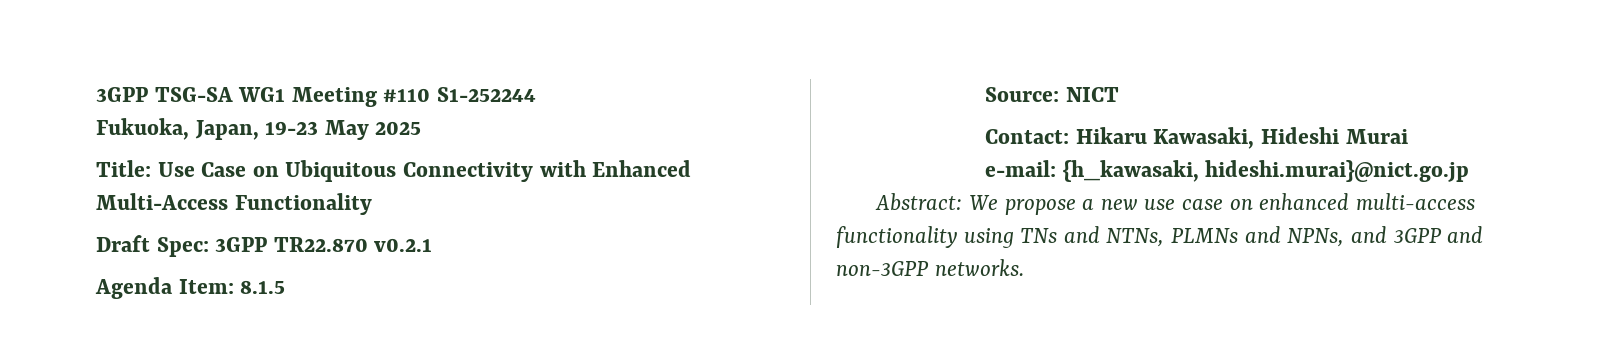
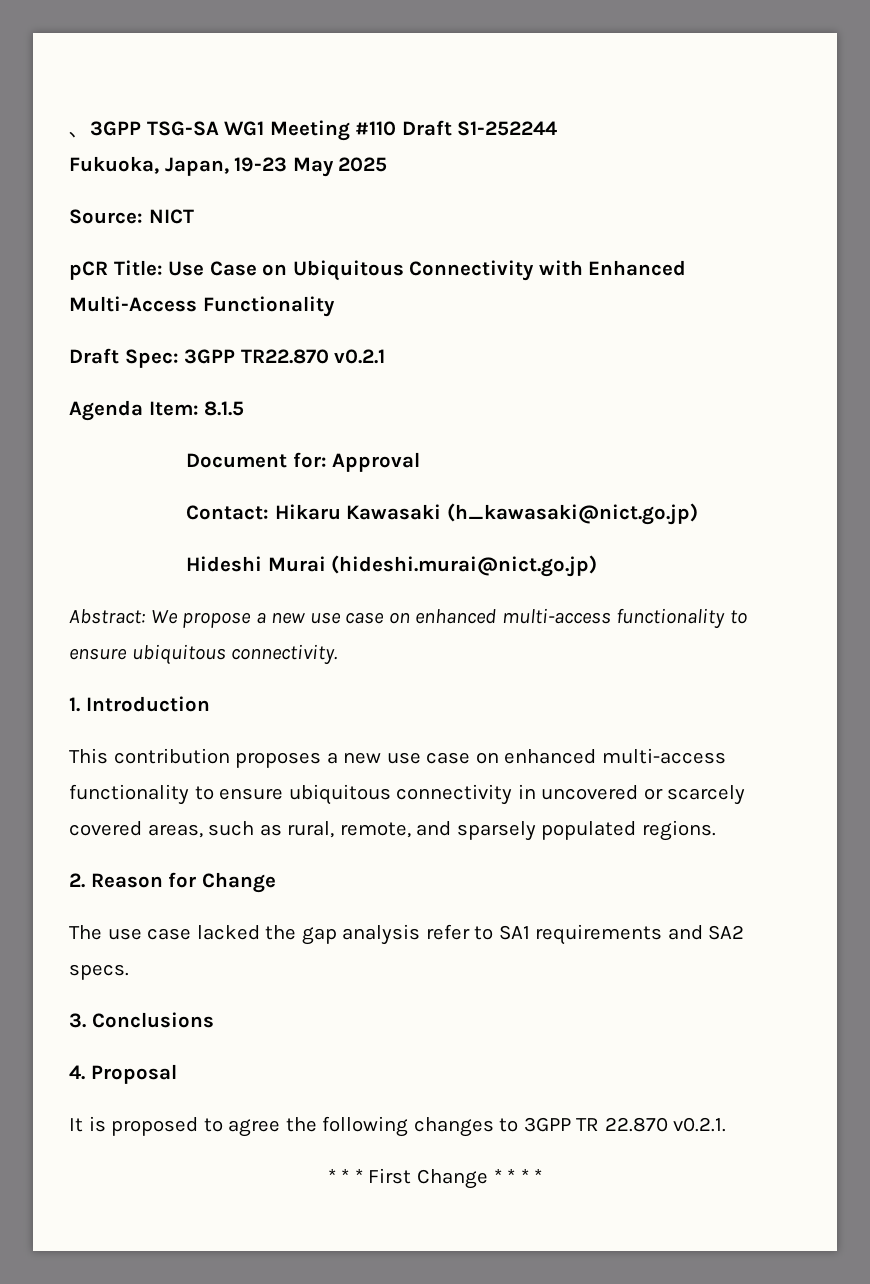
(96, 94) none -> [69,131,90,138] 、
(431, 95) none -> [401,120,452,136] Draft
(422, 128) none -> [69,209,194,224] [69,261,108,280] Source: NICT // pCR
[985,87,1119,102] Source: NICT -> [186,452,421,472] Document for: Approval
[1153,127,1255,149] Kawasaki, -> [346,503,698,525] Kawasaki (h_kawasaki@nict.go.jp) //
[985,160,1470,182] // e-mail: {h_kawasaki, hideshi.murai}@nict.go.jp -> [331,555,598,577] (hideshi.murai@nict.go.jp)
[963,226,1484,248] [836,259,1024,276] using TNs and NTNs, PLMNs and NPNs, and 3GPP and non-3GPP networks. -> [729,610,747,624] [69,644,338,665] [69,696,210,712] [69,748,726,768] [69,784,746,805] [69,820,716,841] [69,872,276,893] [69,924,745,945] [69,964,129,980] [69,1012,214,1028] [69,1064,177,1084] [69,1116,727,1137] [327,1168,543,1189] to ensure ubiquitous connectivity. // 1. Introduction // This contribution proposes a new use case on enhanced multi-access functionality to ensure ubiquitous connectivity in uncovered or scarcely covered areas, such as rural, remote, and sparsely populated regions. // 2. Reason for Change // The use case lacked the gap analysis refer to SA1 requirements and SA2 specs. // 3. Conclusions // 4. Proposal // It is proposed to agree the following changes to 3GPP TR 22.870 v0.2.1. // * * * First Change * * * *

